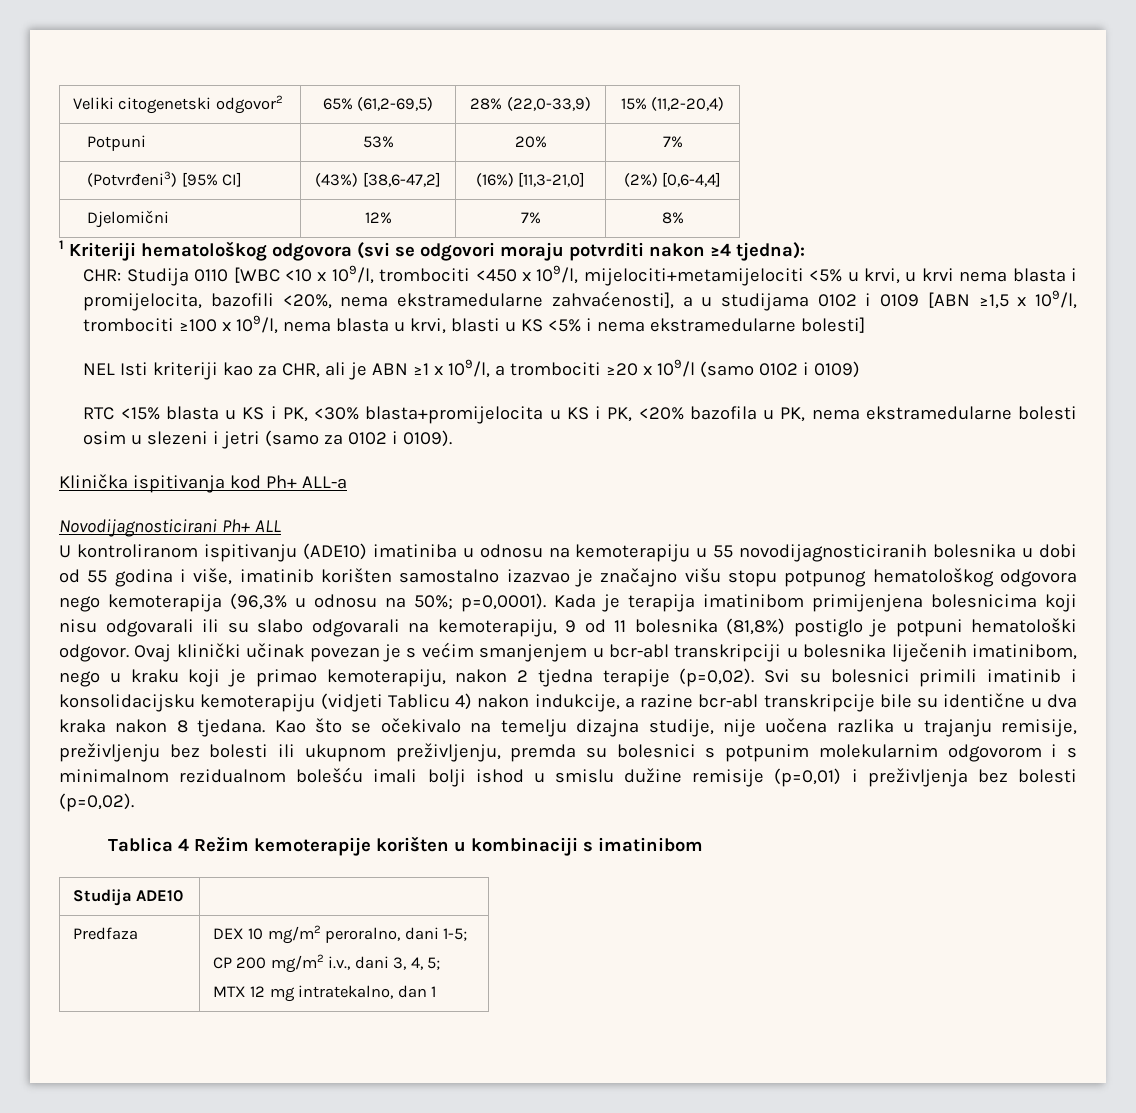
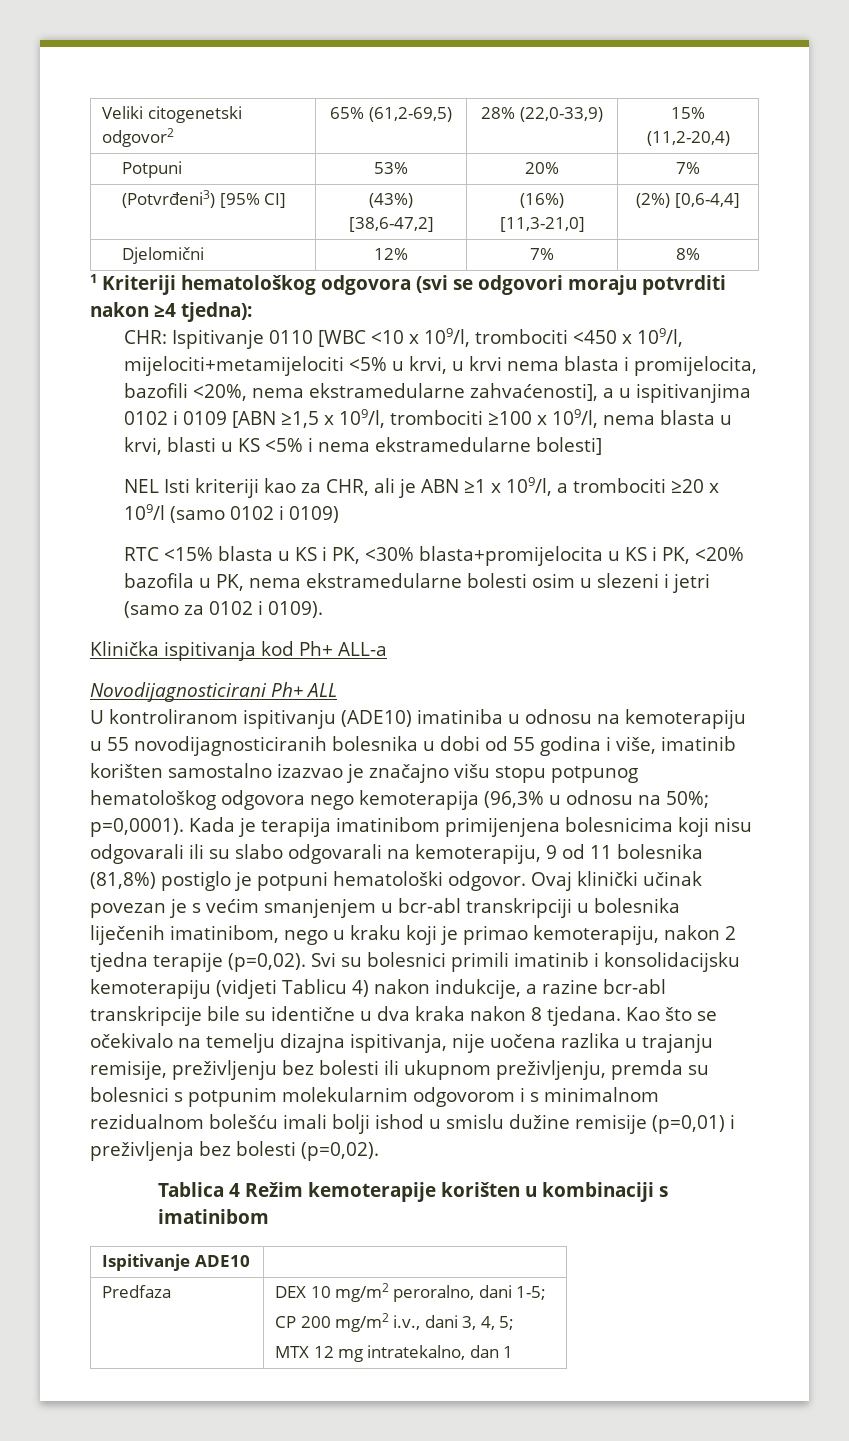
[126,268,189,286] Studija -> [171,329,264,349] Ispitivanje
[721,293,810,311] studijama -> [635,383,751,403] ispitivanjima
[648,719,714,737] studije, -> [350,1033,447,1053] ispitivanja,
[72,889,132,906] Studija -> [102,1254,191,1271] Ispitivanje

